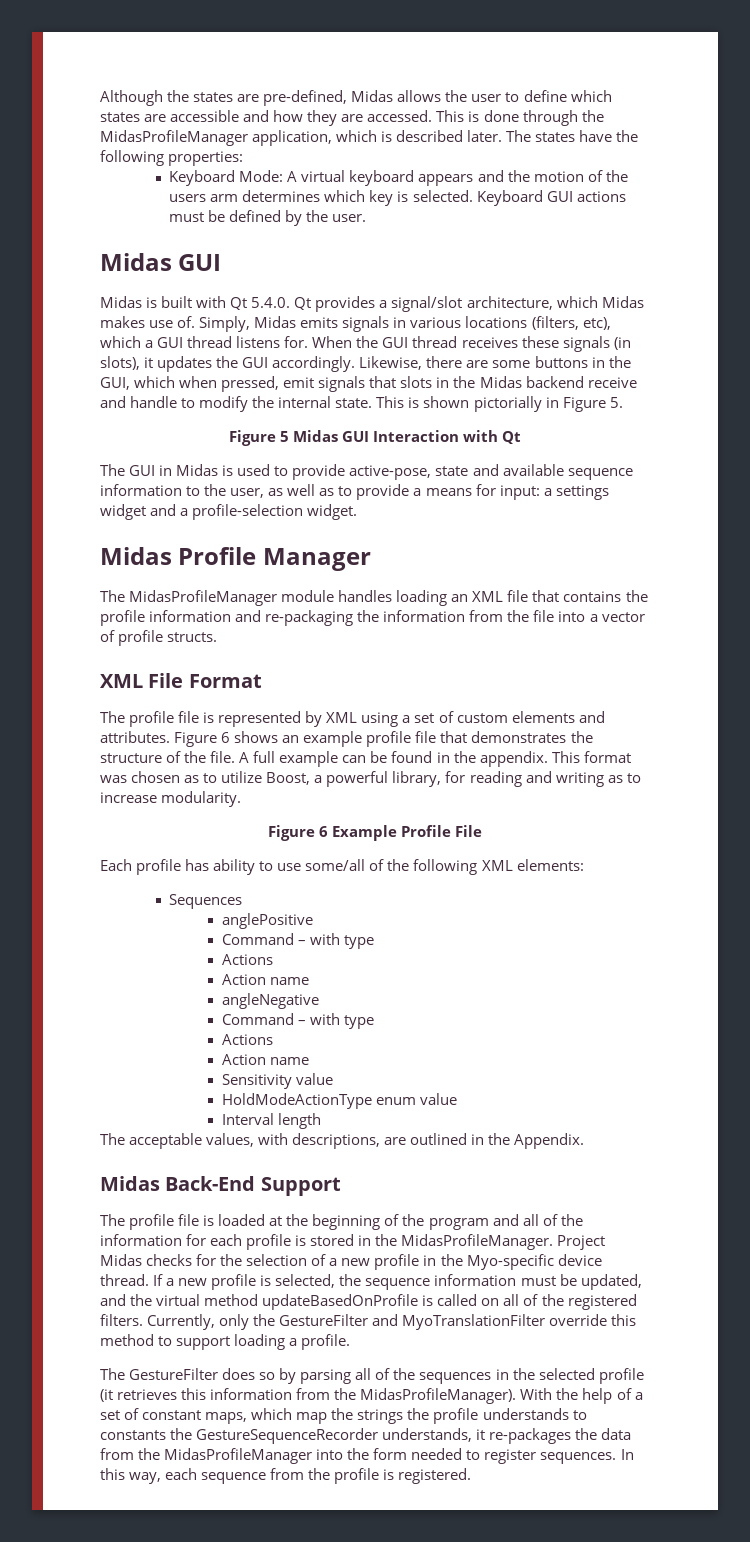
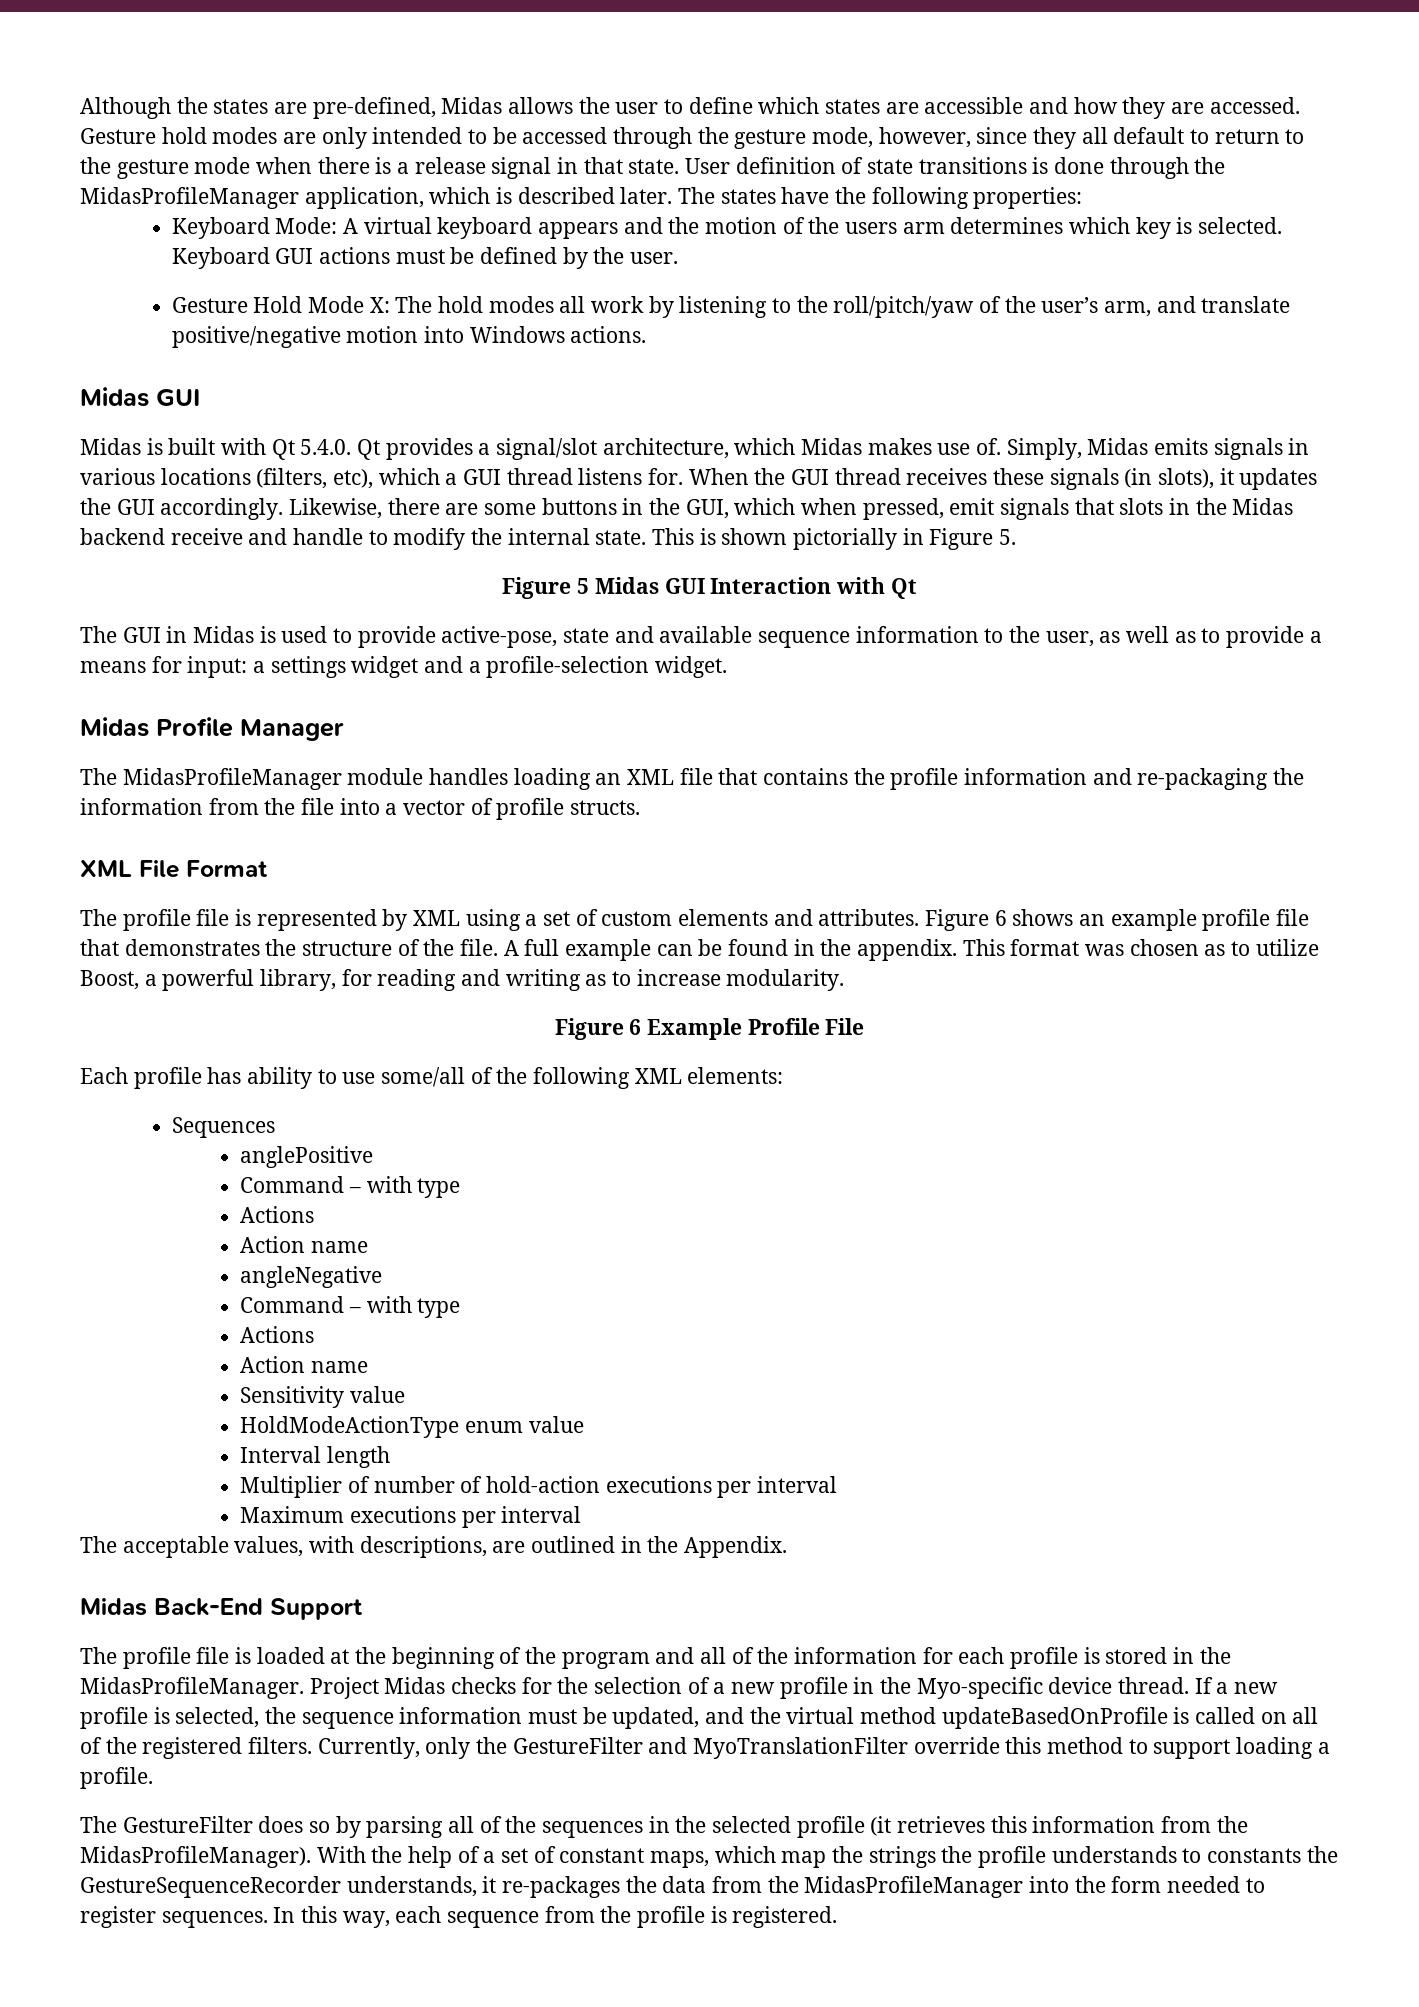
[436,110,465,122] This -> [80,127,1305,149] [80,157,1027,179] Gesture hold modes are only intended to be accessed through the gesture mode, however, since they all default to return to the gesture mode when there is a release signal in that state. User definition of state transitions
(367, 218) none -> [171,296,1291,318] [171,326,647,348] // Gesture Hold Mode X: The hold modes all work by listening to the roll/pitch/yaw of the user’s arm, and translate positive/negative motion into Windows actions.
(321, 1121) none -> [240,1476,837,1498] [240,1506,582,1528] // Multiplier of number of hold-action executions per interval // Maximum executions per interval

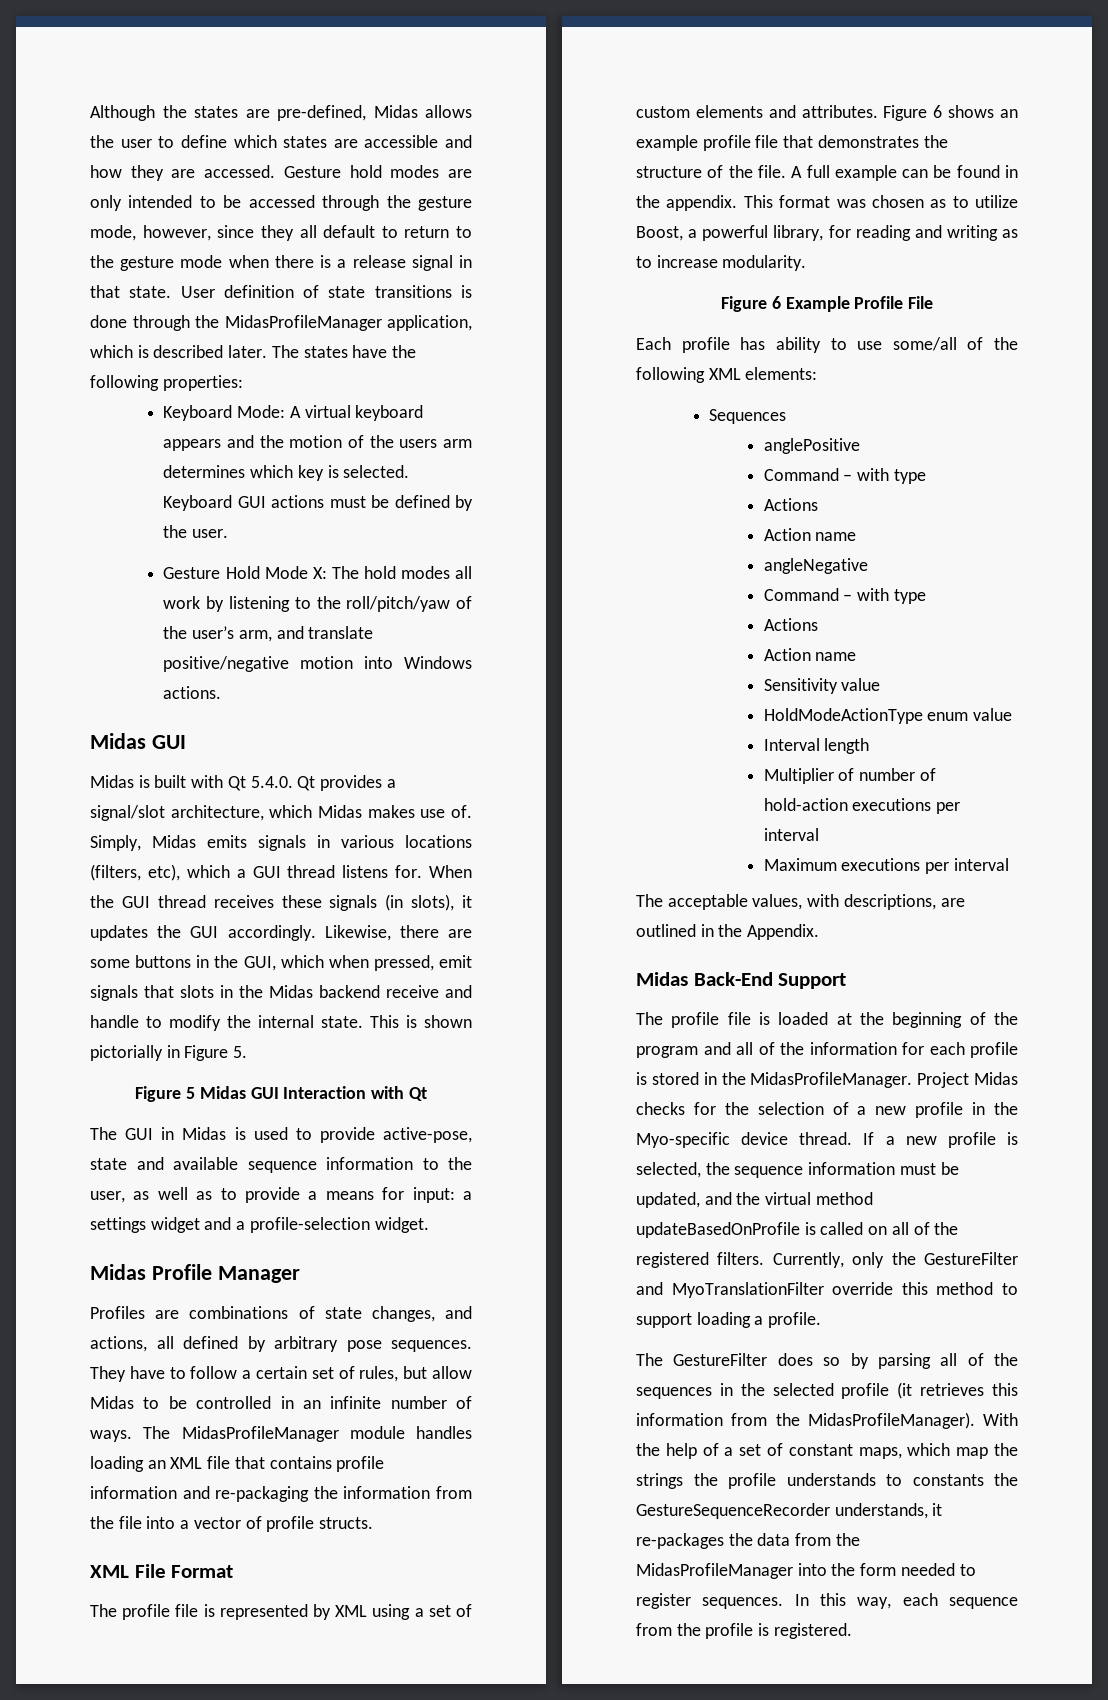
(344, 730) none -> [90,1306,472,1322] [90,1336,472,1352] [90,1366,473,1382] [90,1396,472,1409] [90,1430,132,1442] Profiles are combinations of state changes, and actions, all defined by arbitrary pose sequences. They have to follow a certain set of rules, but allow Midas to be controlled in an infinite number of ways.
[853,768,885,785] the -> (332, 1462) none

